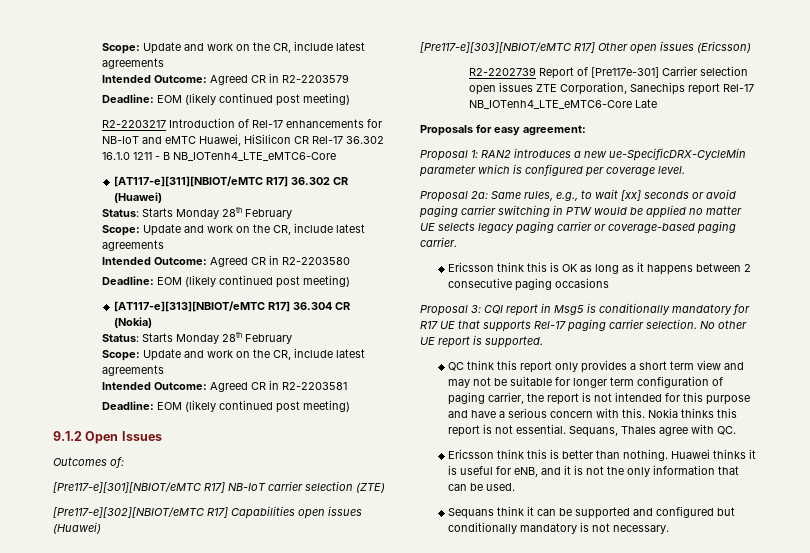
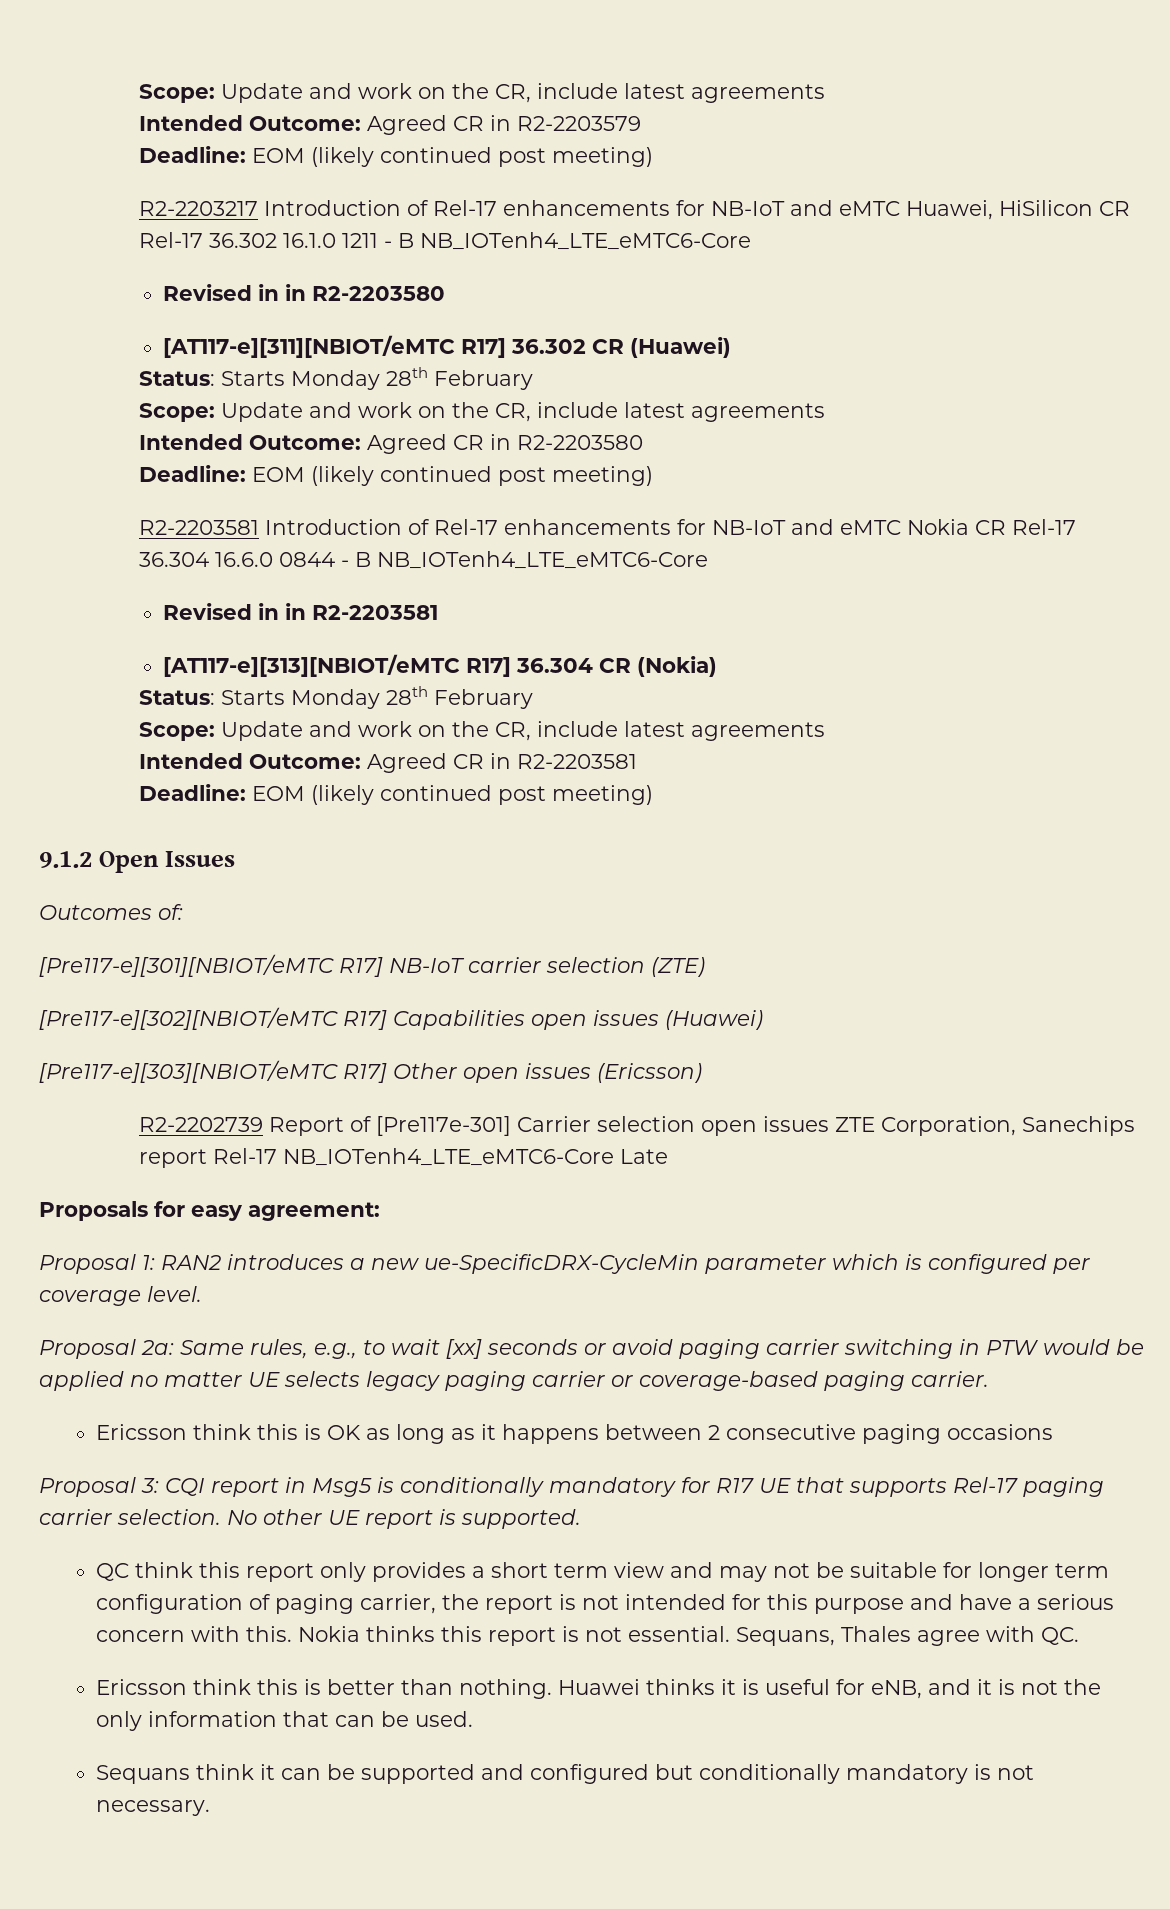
(336, 156) none -> [163,284,446,301] // Revised in in R2-2203580
(350, 281) none -> [139,519,1077,535] [139,551,709,569] [163,603,439,620] // R2-2203581 Introduction of Rel-17 enhancements for NB-IoT and eMTC Nokia CR Rel-17 36.304 16.6.0 0844 - B NB_IOTenh4_LTE_eMTC6-Core // Revised in in R2-2203581

